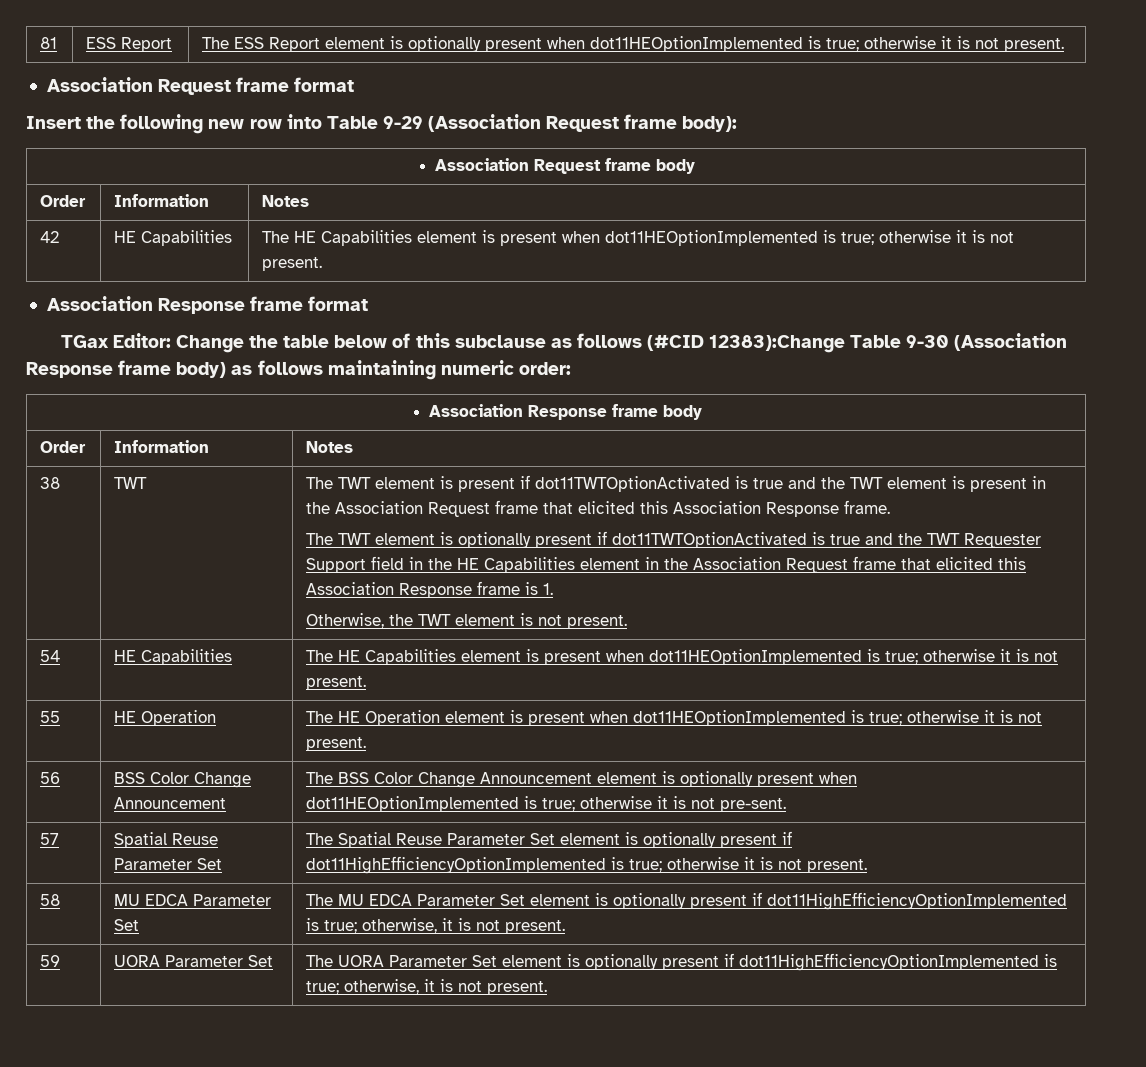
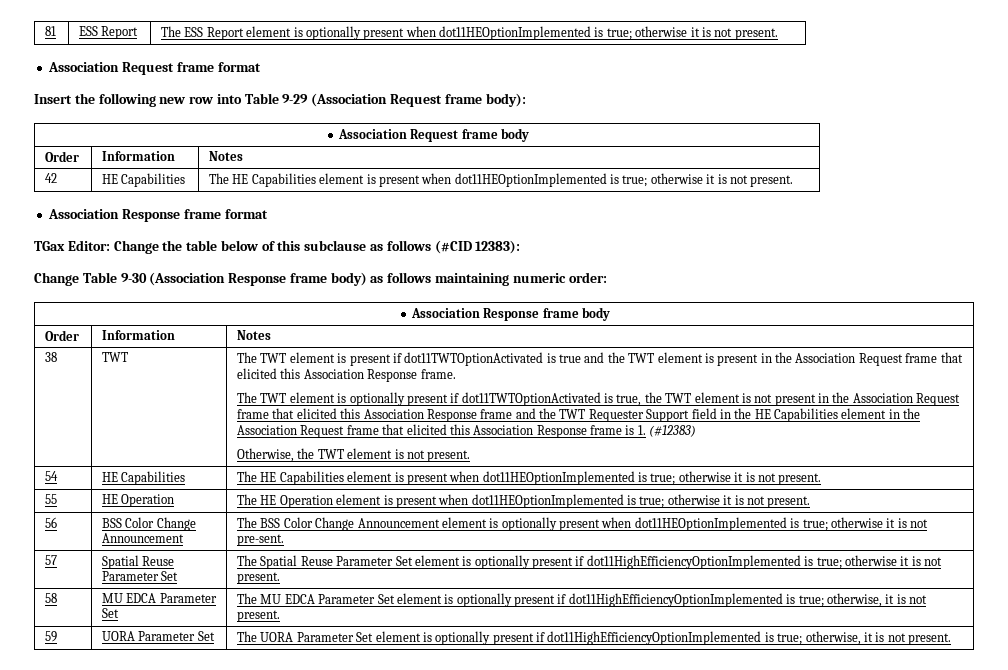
[709,335,846,353] 12383):Change -> [475,240,521,254] [34,272,79,286] 12383): // Change
[830,534,861,545] true -> [616,392,961,406] [237,408,513,422] true, the TWT element is not present in the Association Request frame that elicited this Association Response frame
(554, 589) none -> [649,425,697,437] (#12383)

